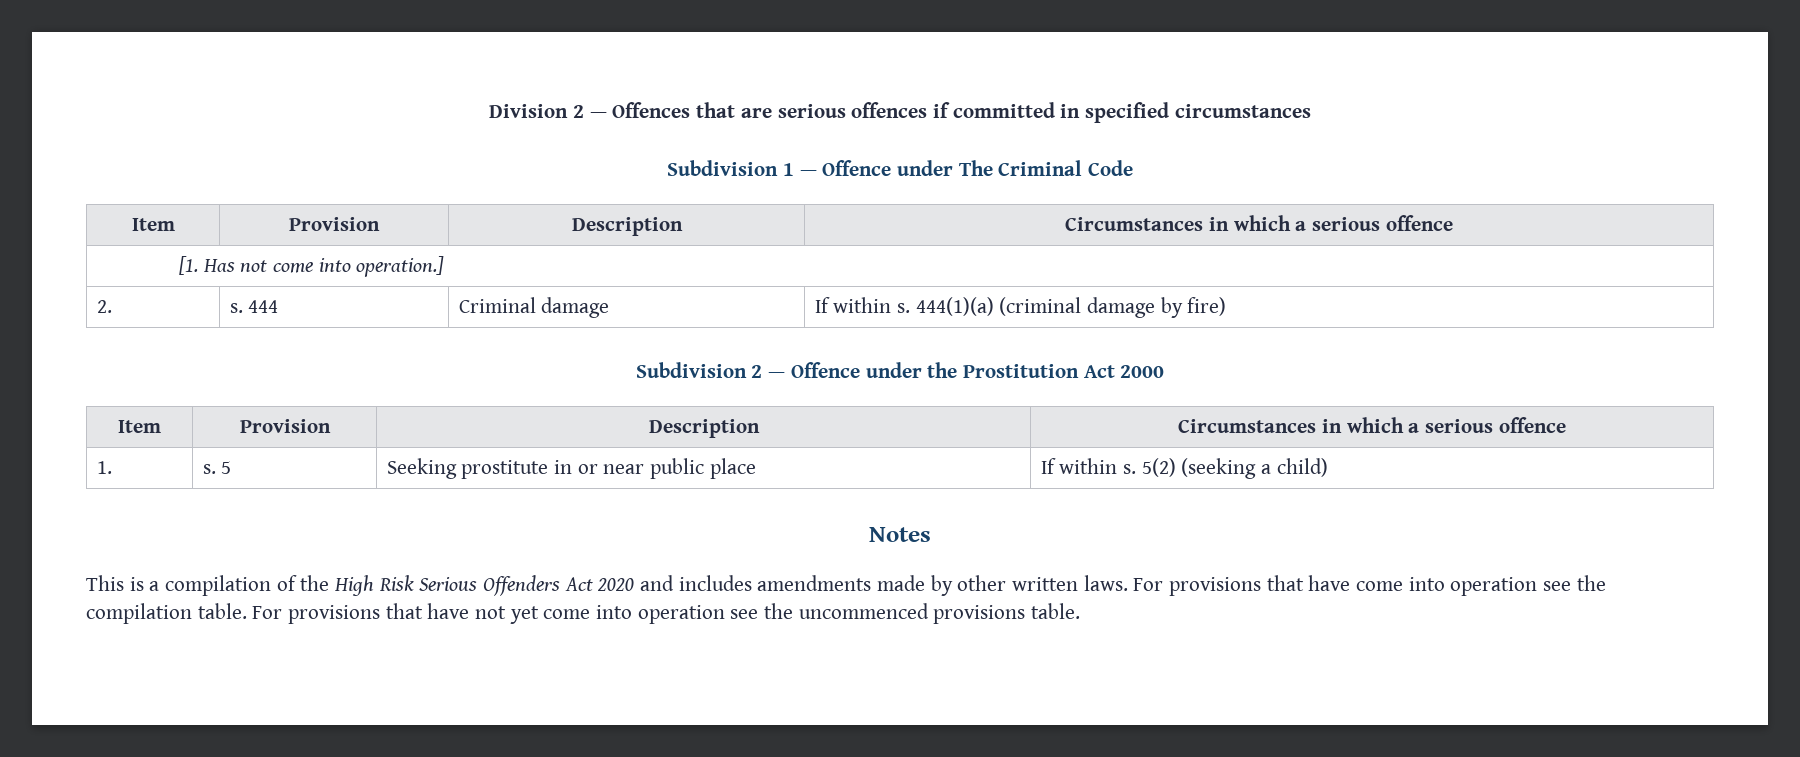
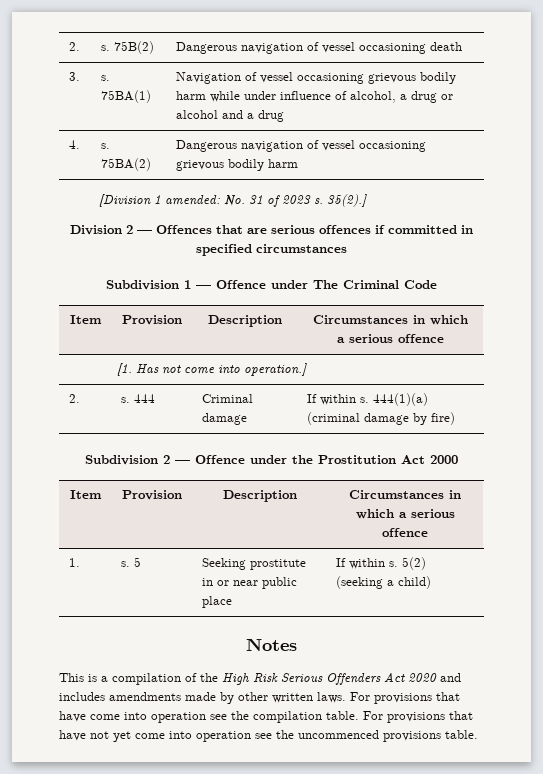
(489, 111) none -> [69,42,81,51] [101,41,155,54] [176,42,463,54] [69,72,81,81] [101,75,111,81] [101,90,152,103] [176,72,457,84] [176,91,454,103] [176,110,285,122] [69,140,81,149] [101,143,111,149] [101,158,152,171] [176,140,427,152] [176,159,299,171] [98,194,367,207] 2. | s. 75B(2) | Dangerous navigation of vessel occasioning death // 3. | s. 75BA(1) | Navigation of vessel occasioning grievous bodily harm while under influence of alcohol, a drug or alcohol and a drug // 4. | s. 75BA(2) | Dangerous navigation of vessel occasioning grievous bodily harm // [Division 1 amended: No. 31 of 2023 s. 35(2).] //

